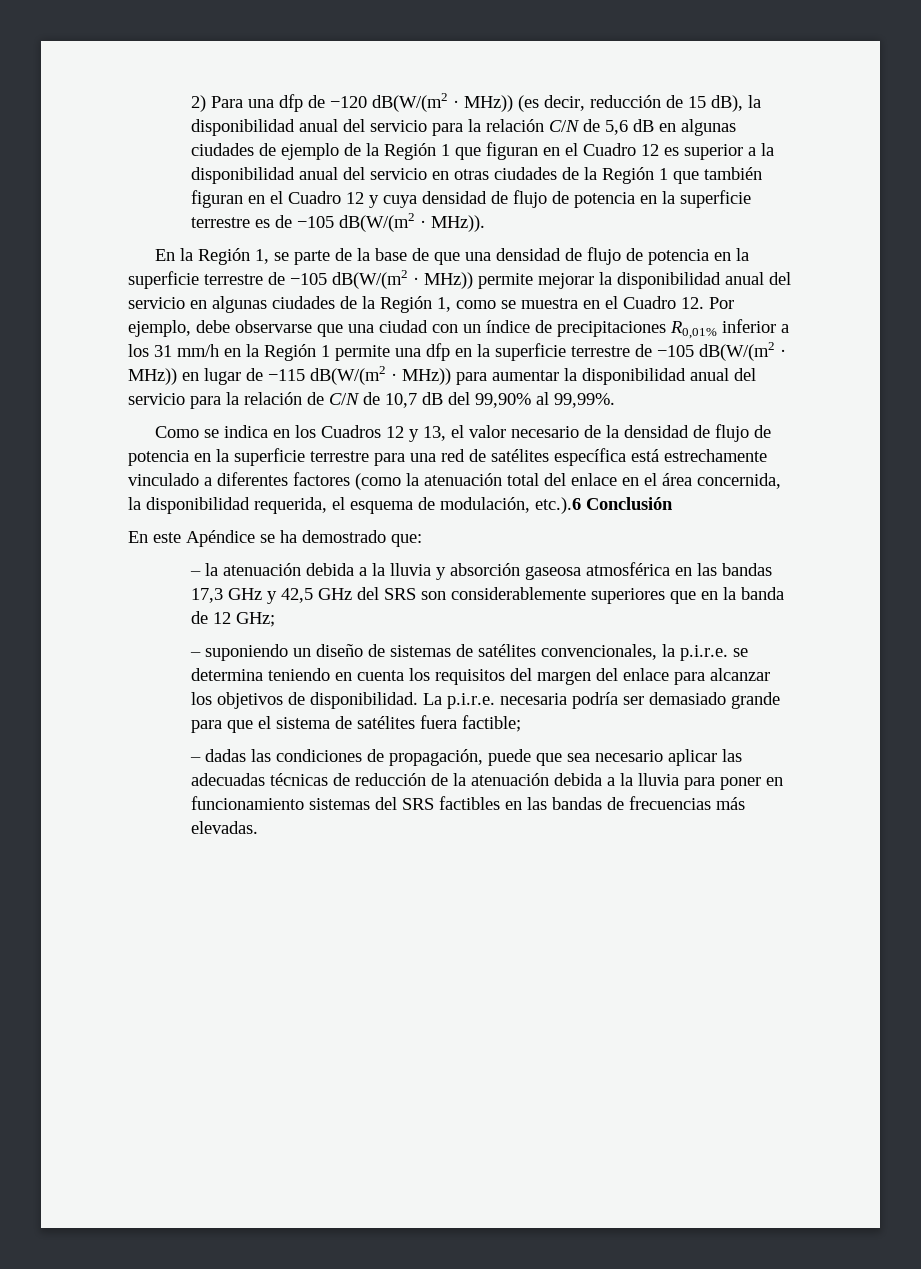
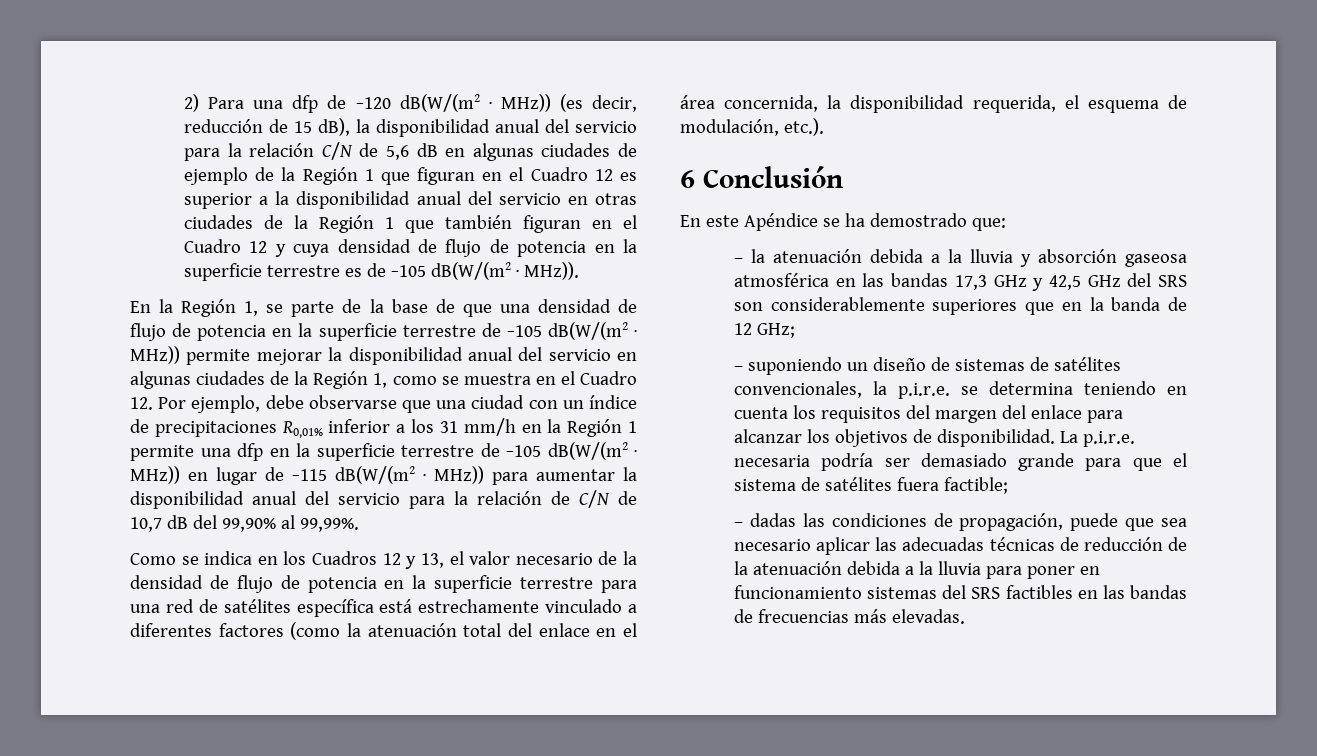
[535,497,581,514] etc.).6 -> [783,118,824,136] [680,170,695,188] etc.). // 6

